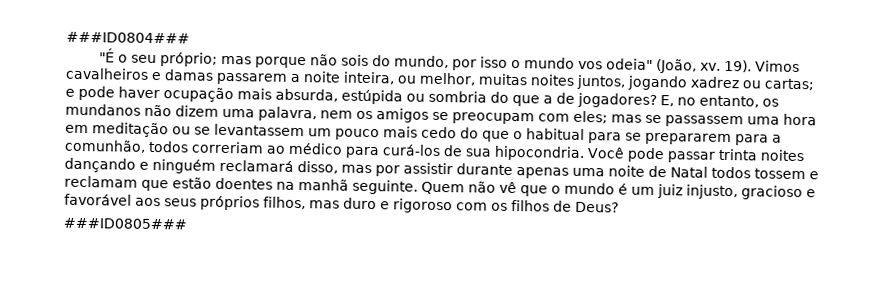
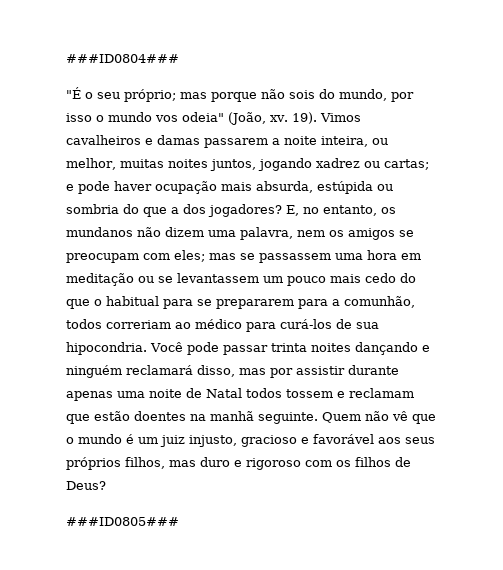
[556,92,575,104] de -> [183,204,206,214] dos

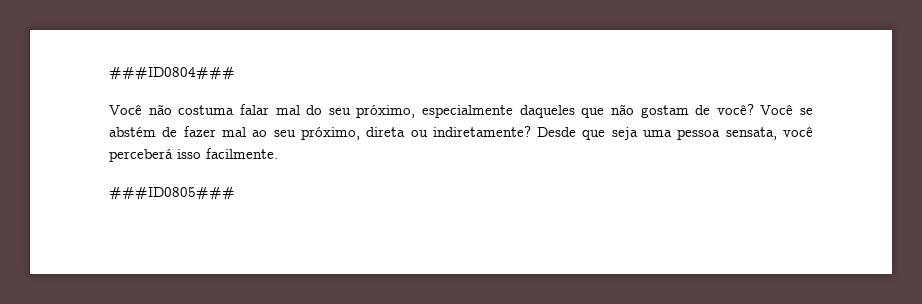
[66,87,414,102] [66,112,361,125] [66,135,388,148] [66,158,429,171] [66,181,393,194] [66,204,396,217] [66,227,414,240] [66,250,421,263] [66,273,416,286] [66,296,415,309] [66,319,379,332] [66,342,430,355] [66,365,399,378] [66,388,414,401] [66,411,436,424] [66,434,435,447] [66,457,411,470] [66,481,106,490] "É o seu próprio; mas porque não sois do mundo, por isso o mundo vos odeia" (João, xv. 19). Vimos cavalheiros e damas passarem a noite inteira, ou melhor, muitas noites juntos, jogando xadrez ou cartas; e pode haver ocupação mais absurda, estúpida ou sombria do que a dos jogadores? E, no entanto, os mundanos não dizem uma palavra, nem os amigos se preocupam com eles; mas se passassem uma hora em meditação ou se levantassem um pouco mais cedo do que o habitual para se prepararem para a comunhão, todos correriam ao médico para curá-los de sua hipocondria. Você pode passar trinta noites dançando e ninguém reclamará disso, mas por assistir durante apenas uma noite de Natal todos tossem e reclamam que estão doentes na manhã seguinte. Quem não vê que o mundo é um juiz injusto, gracioso e favorável aos seus próprios filhos, mas duro e rigoroso com os filhos de Deus? -> [109,104,813,118] [109,126,813,140] [109,148,278,162] Você não costuma falar mal do seu próximo, especialmente daqueles que não gostam de você? Você se abstém de fazer mal ao seu próximo, direta ou indiretamente? Desde que seja uma pessoa sensata, você perceberá isso facilmente.

